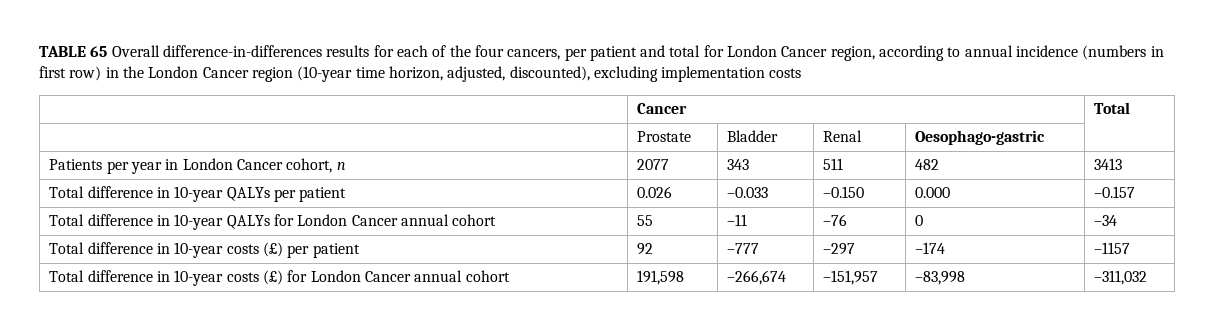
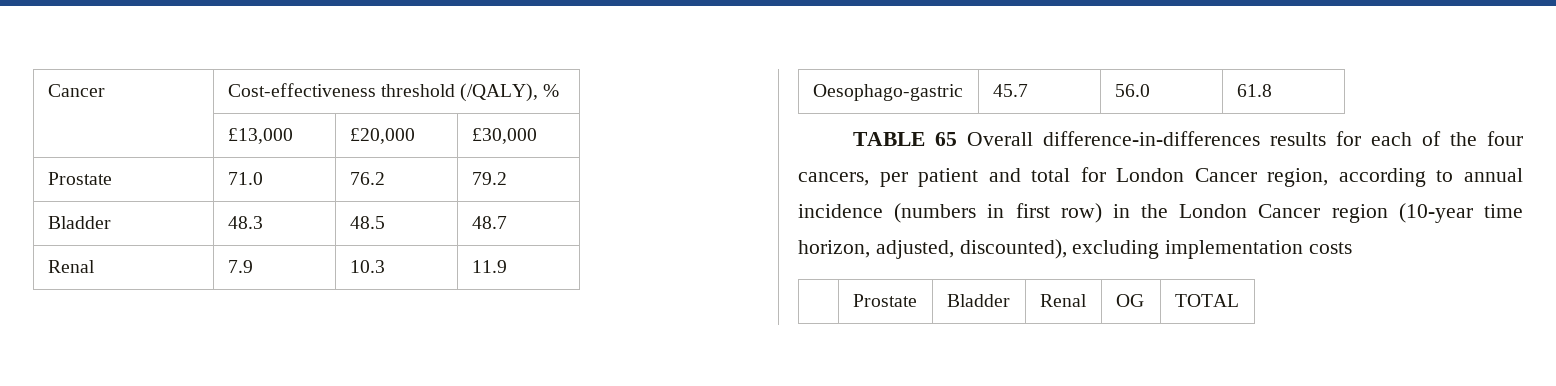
(39, 51) none -> [47,84,105,97] [227,83,560,102] [227,128,293,144] [349,128,415,144] [471,128,537,144] [47,172,112,185] [227,172,263,185] [349,172,385,185] [471,172,507,185] [47,216,111,229] [227,216,263,229] [349,216,385,229] [471,216,507,229] [47,260,95,273] [227,260,253,273] [349,260,385,273] [471,260,507,273] [812,84,963,101] [992,84,1028,97] [1114,84,1150,97] [1236,84,1272,97] Cancer | Cost-effectiveness threshold (/QALY), % // | £13,000 | £20,000 | £30,000 // Prostate | 71.0 | 76.2 | 79.2 // Bladder | 48.3 | 48.5 | 48.7 // Renal | 7.9 | 10.3 | 11.9 // Oesophago-gastric | 45.7 | 56.0 | 61.8 //
[637,103,688,114] [1094,102,1131,114] // | Cancer | Total -> (1353, 248) none
[915,130,1046,145] [49,158,346,174] [637,159,670,170] [727,159,750,170] [823,158,844,170] [915,159,940,170] [1094,158,1123,170] [49,186,347,202] [637,186,673,198] [727,187,769,198] [823,186,865,198] [915,187,951,198] [1094,186,1136,198] [49,214,497,230] [637,215,654,226] [727,214,748,226] [823,214,848,226] [915,215,924,226] [1094,215,1118,226] [49,242,360,258] [637,243,654,255] [727,243,760,254] [823,243,856,255] [915,242,946,254] [1094,242,1131,254] [49,270,510,286] [637,270,685,285] [727,270,787,285] [823,270,879,285] [915,271,966,285] [1094,270,1148,285] Oesophago-gastric | // Patients per year in London Cancer cohort, n | 2077 | 343 | 511 | 482 | 3413 // Total difference in 10-year QALYs per patient | 0.026 | –0.033 | –0.150 | 0.000 | –0.157 // Total difference in 10-year QALYs for London Cancer annual cohort | 55 | –11 | –76 | 0 | –34 // Total difference in 10-year costs (£) per patient | 92 | –777 | –297 | –174 | –1157 // Total difference in 10-year costs (£) for London Cancer annual cohort | 191,598 | –266,674 | –151,957 | –83,998 | –311,032 -> [1115,294,1144,307] [1174,294,1239,307] OG | TOTAL

